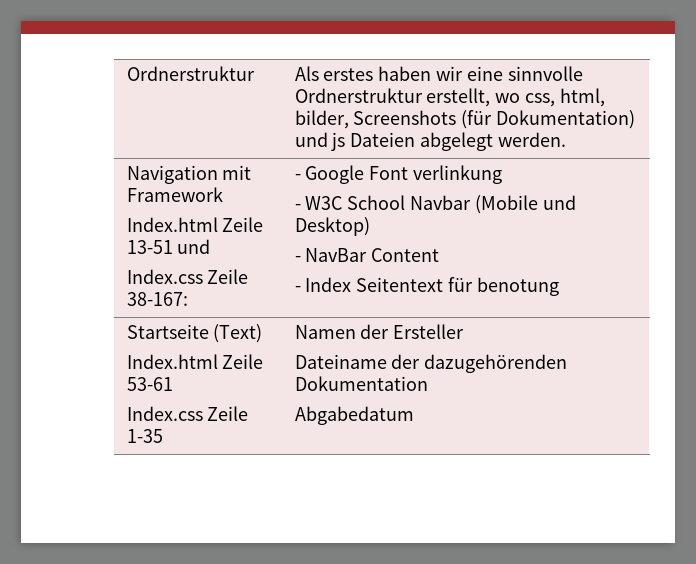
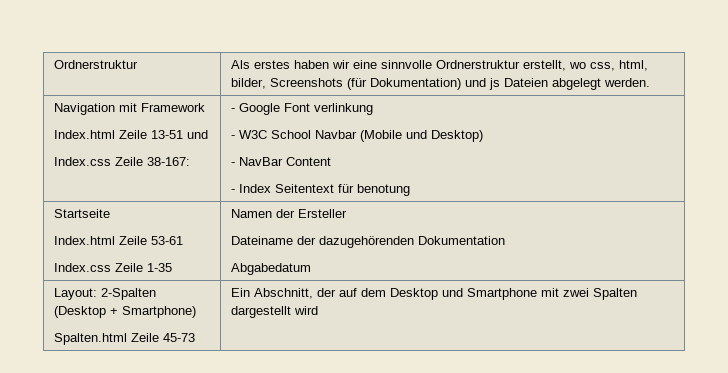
[213,324,263,343] (Text) -> (110, 213) none
(414, 415) none -> [53,288,156,300] [53,306,196,318] [53,333,195,345] [230,288,637,300] [230,306,318,318] // Layout: 2-Spalten (Desktop + Smartphone) // Spalten.html Zeile 45-73 | Ein Abschnitt, der auf dem Desktop und Smartphone mit zwei Spalten dargestellt wird

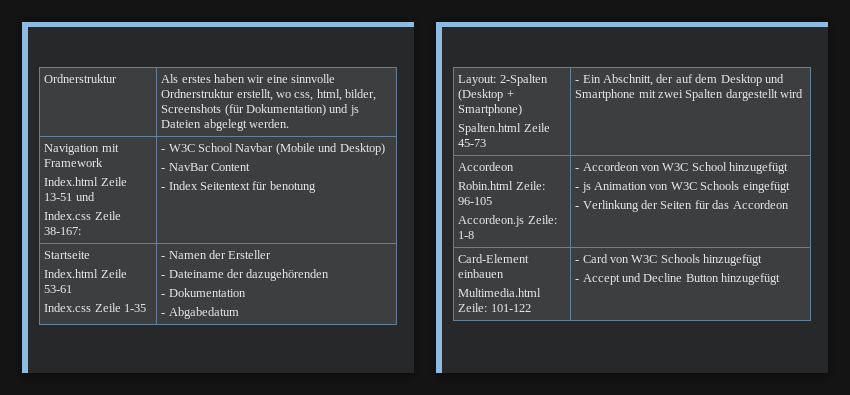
[238,103,373,115] [230,135,235,139] Google Font verlinkung // - -> (166, 150) none
(172, 267) none -> [161,256,166,259] -
(347, 213) none -> [161,275,166,278] -
(414, 242) none -> [161,294,166,297] // -
(505, 240) none -> [161,313,166,316] -
(195, 337) none -> [575,80,580,83] -
(318, 310) none -> [458,162,515,171] [458,181,545,190] [458,197,493,205] [458,215,557,227] [458,231,475,239] [575,162,789,174] [575,181,790,193] [575,200,789,212] [458,254,530,263] [458,269,505,278] [458,288,542,297] [458,303,531,312] [575,254,763,266] [575,273,781,285] // Accordeon // Robin.html Zeile: 96-105 // Accordeon.js Zeile: 1-8 | - Accordeon von W3C School hinzugefügt // - js Animation von W3C Schools eingefügt // - Verlinkung der Seiten für das Accordeon // Card-Element einbauen // Multimedia.html Zeile: 101-122 | - Card von W3C Schools hinzugefügt // - Accept und Decline Button hinzugefügt

